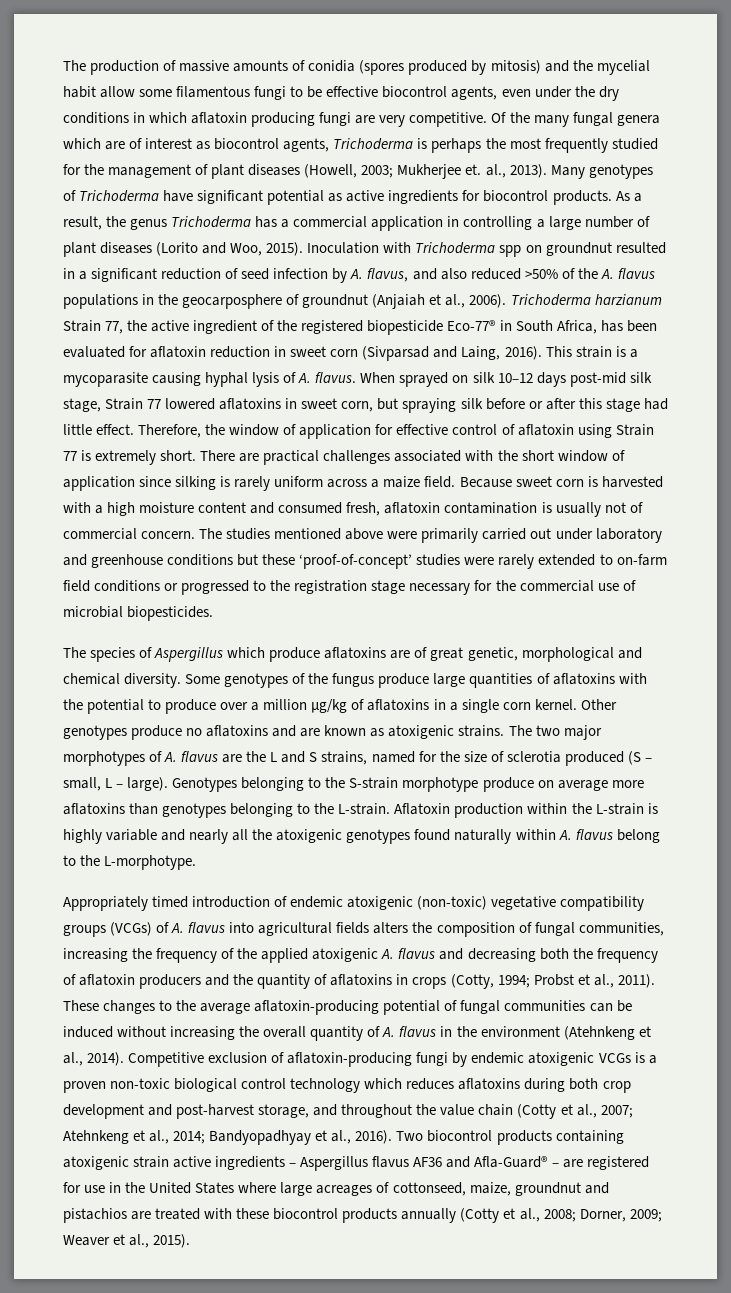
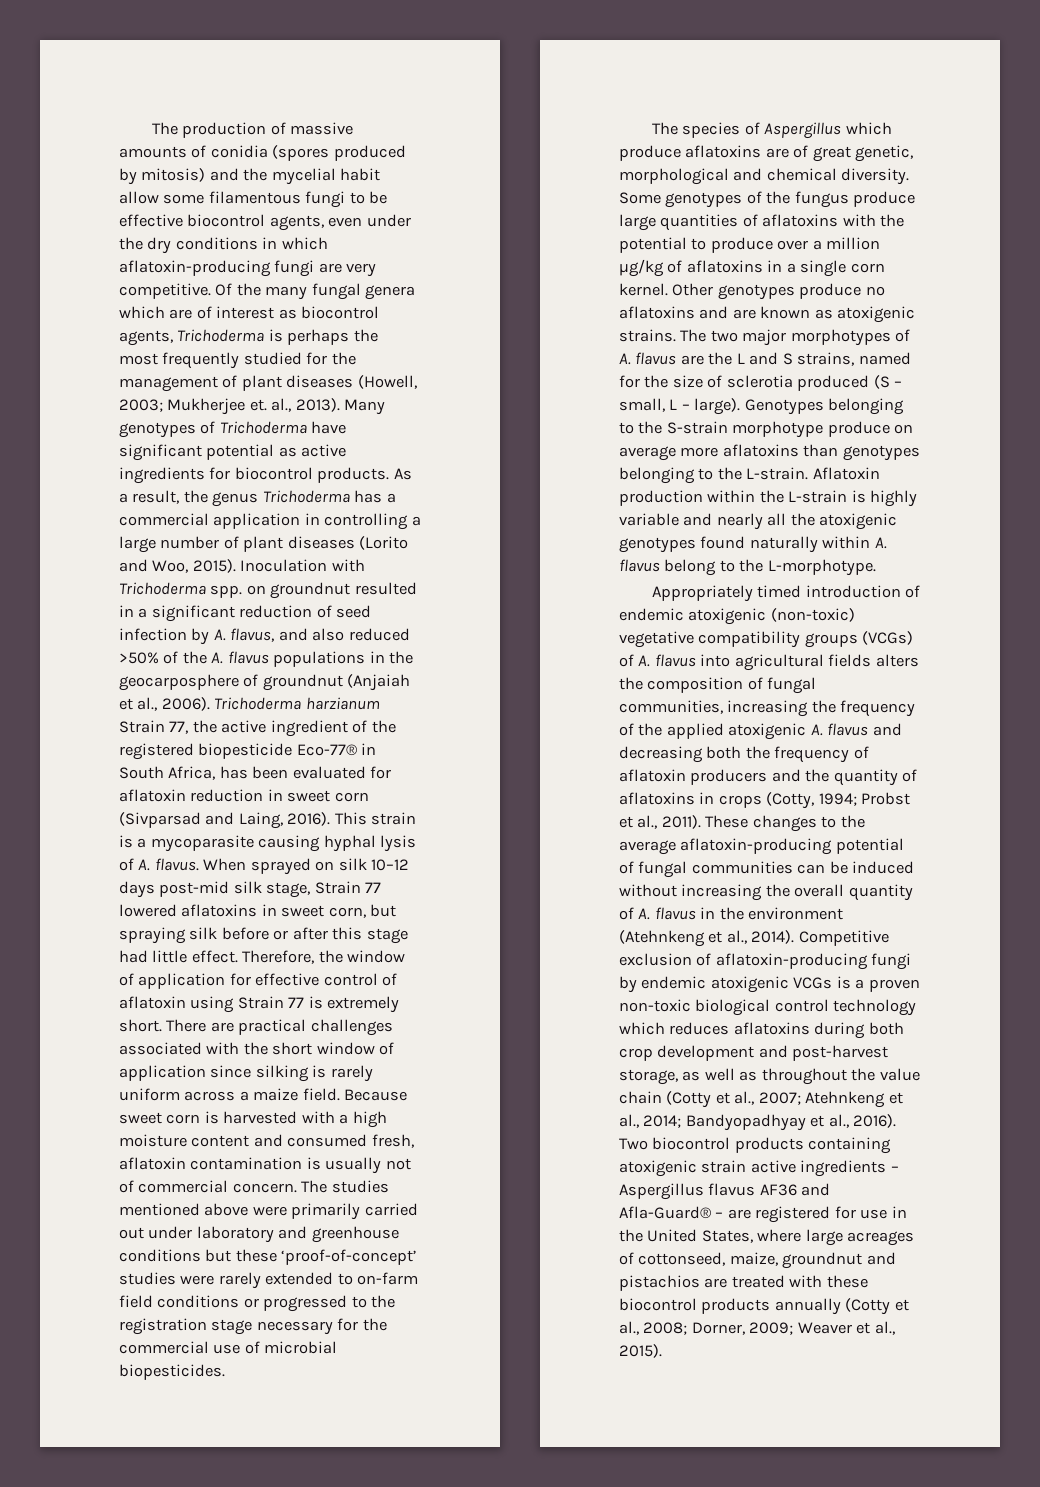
[191,112,316,127] aflatoxin producing -> [119,260,271,277] aflatoxin-producing
[499,245,522,257] spp -> [210,585,243,598] spp.
[313,1104,338,1116] and -> [682,1068,758,1081] as well as
[195,1182,235,1194] States -> [701,1230,753,1243] States,

